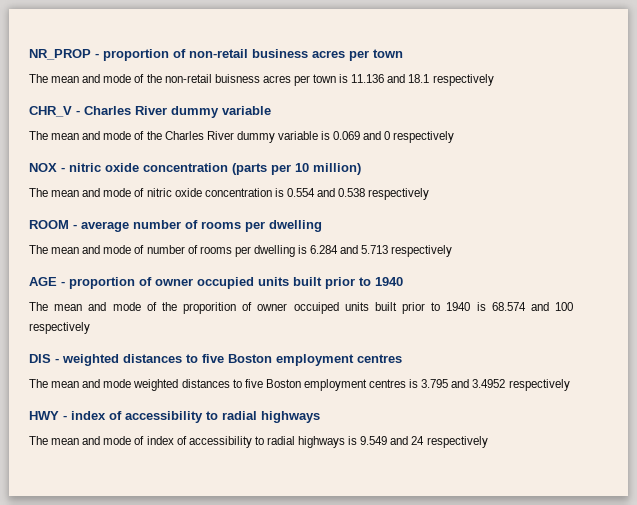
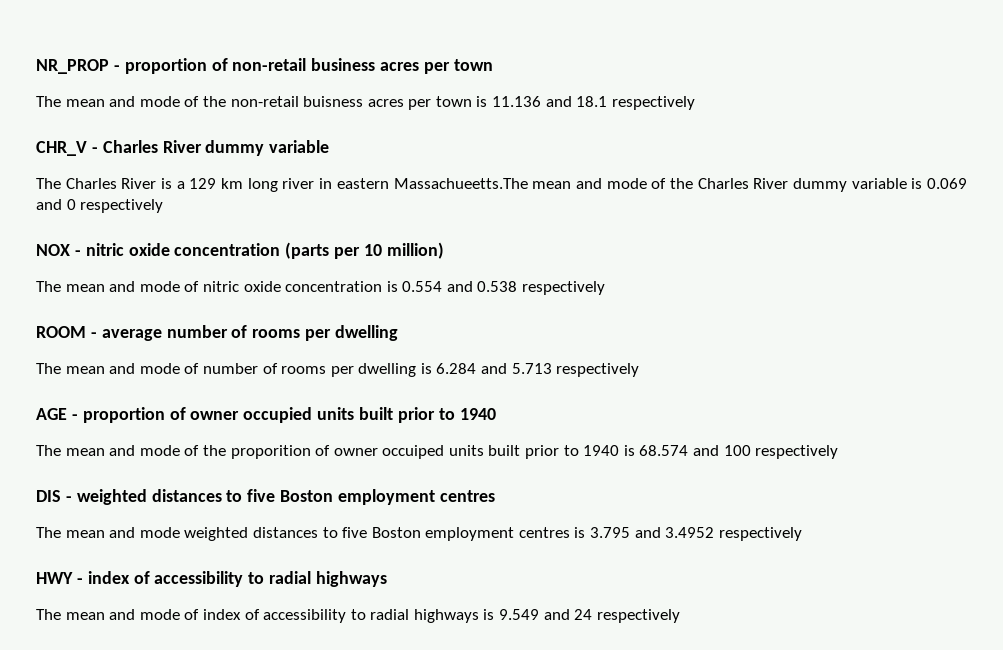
(48, 135) none -> [65,178,528,192] Charles River is a 129 km long river in eastern Massachueetts.The

